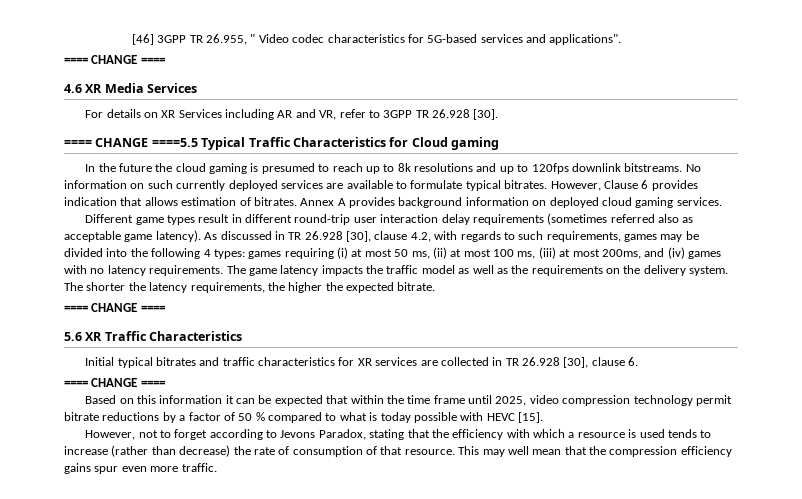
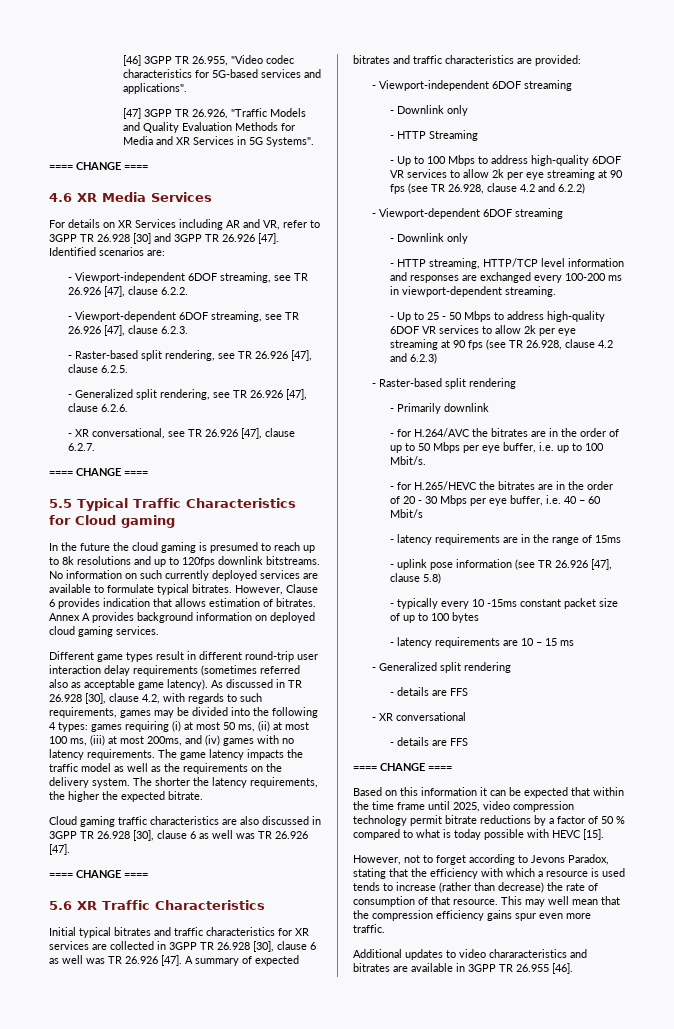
[250,34,289,43] " Video -> [230,55,263,64] "Video
(622, 39) none -> [122,108,306,119] [122,122,295,133] [122,136,314,147] // [47] 3GPP TR 26.926, "Traffic Models and Quality Evaluation Methods for Media and XR Services in 5G Systems".
[473,109,499,120] [64,138,198,147] [30]. // ==== CHANGE ====5.5 -> [133,233,279,244] [49,247,165,256] [67,272,308,283] [67,286,188,297] [67,311,299,322] [67,325,188,336] [67,350,312,361] [67,364,128,373] [67,389,307,400] [67,403,128,412] [67,428,295,439] [67,443,95,451] [49,468,148,476] [49,499,72,508] [30] and 3GPP TR 26.926 [47]. Identified scenarios are: // - Viewport-independent 6DOF streaming, see TR 26.926 [47], clause 6.2.2. // - Viewport-dependent 6DOF streaming, see TR 26.926 [47], clause 6.2.3. // - Raster-based split rendering, see TR 26.926 [47], clause 6.2.5. // - Generalized split rendering, see TR 26.926 [47], clause 6.2.6. // - XR conversational, see TR 26.926 [47], clause 6.2.7. // ==== CHANGE ==== // 5.5
(436, 286) none -> [49,816,321,827] [49,830,308,841] [49,844,70,855] // Cloud gaming traffic characteristics are also discussed in 3GPP TR 26.928 [30], clause 6 as well was TR 26.926 [47].
[505,357,639,368] TR 26.928 [30], clause 6. -> [169,941,316,952] [49,955,299,966] [353,55,581,66] [371,80,572,91] [389,105,468,116] [389,130,478,141] [389,155,621,166] [389,169,623,180] [389,183,585,194] [371,208,563,219] [389,233,468,244] [389,258,624,269] [389,272,622,283] [389,286,556,297] [389,311,605,322] [389,325,576,336] [389,339,613,350] [389,353,437,364] [371,378,516,389] [389,403,489,414] [389,428,619,437] [389,442,604,453] [389,456,426,465] [389,481,613,490] [389,495,601,506] [389,509,423,518] [389,534,621,545] [389,559,612,570] [389,573,441,584] [389,598,618,609] [389,612,479,623] [389,637,574,648] [371,662,511,673] [389,687,468,696] [371,712,466,721] [389,737,468,746] 3GPP TR 26.928 [30], clause 6 as well was TR 26.926 [47]. A summary of expected bitrates and traffic characteristics are provided: // - Viewport-independent 6DOF streaming // - Downlink only // - HTTP Streaming // - Up to 100 Mbps to address high-quality 6DOF VR services to allow 2k per eye streaming at 90 fps (see TR 26.928, clause 4.2 and 6.2.2) // - Viewport-dependent 6DOF streaming // - Downlink only // - HTTP streaming, HTTP/TCP level information and responses are exchanged every 100-200 ms in viewport-dependent streaming. // - Up to 25 - 50 Mbps to address high-quality 6DOF VR services to allow 2k per eye streaming at 90 fps (see TR 26.928, clause 4.2 and 6.2.3) // - Raster-based split rendering // - Primarily downlink // - for H.264/AVC the bitrates are in the order of up to 50 Mbps per eye buffer, i.e. up to 100 Mbit/s. // - for H.265/HEVC the bitrates are in the order of 20 - 30 Mbps per eye buffer, i.e. 40 – 60 Mbit/s // - latency requirements are in the range of 15ms // - uplink pose information (see TR 26.926 [47], clause 5.8) // - typically every 10 -15ms constant packet size of up to 100 bytes // - latency requirements are 10 – 15 ms // - Generalized split rendering // - details are FFS // - XR conversational // - details are FFS
(217, 467) none -> [353,949,587,960] [353,963,573,974] // Additional updates to video chararacteristics and bitrates are available in 3GPP TR 26.955 [46].

